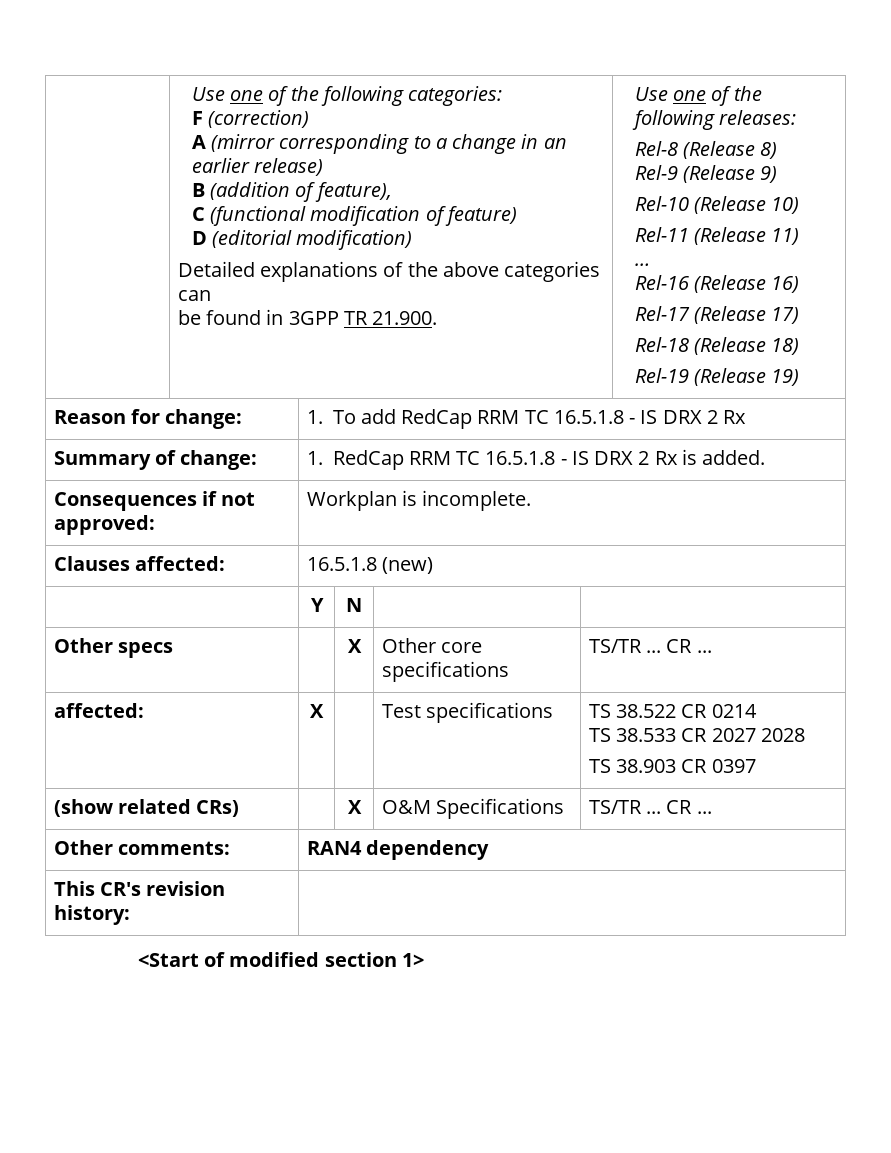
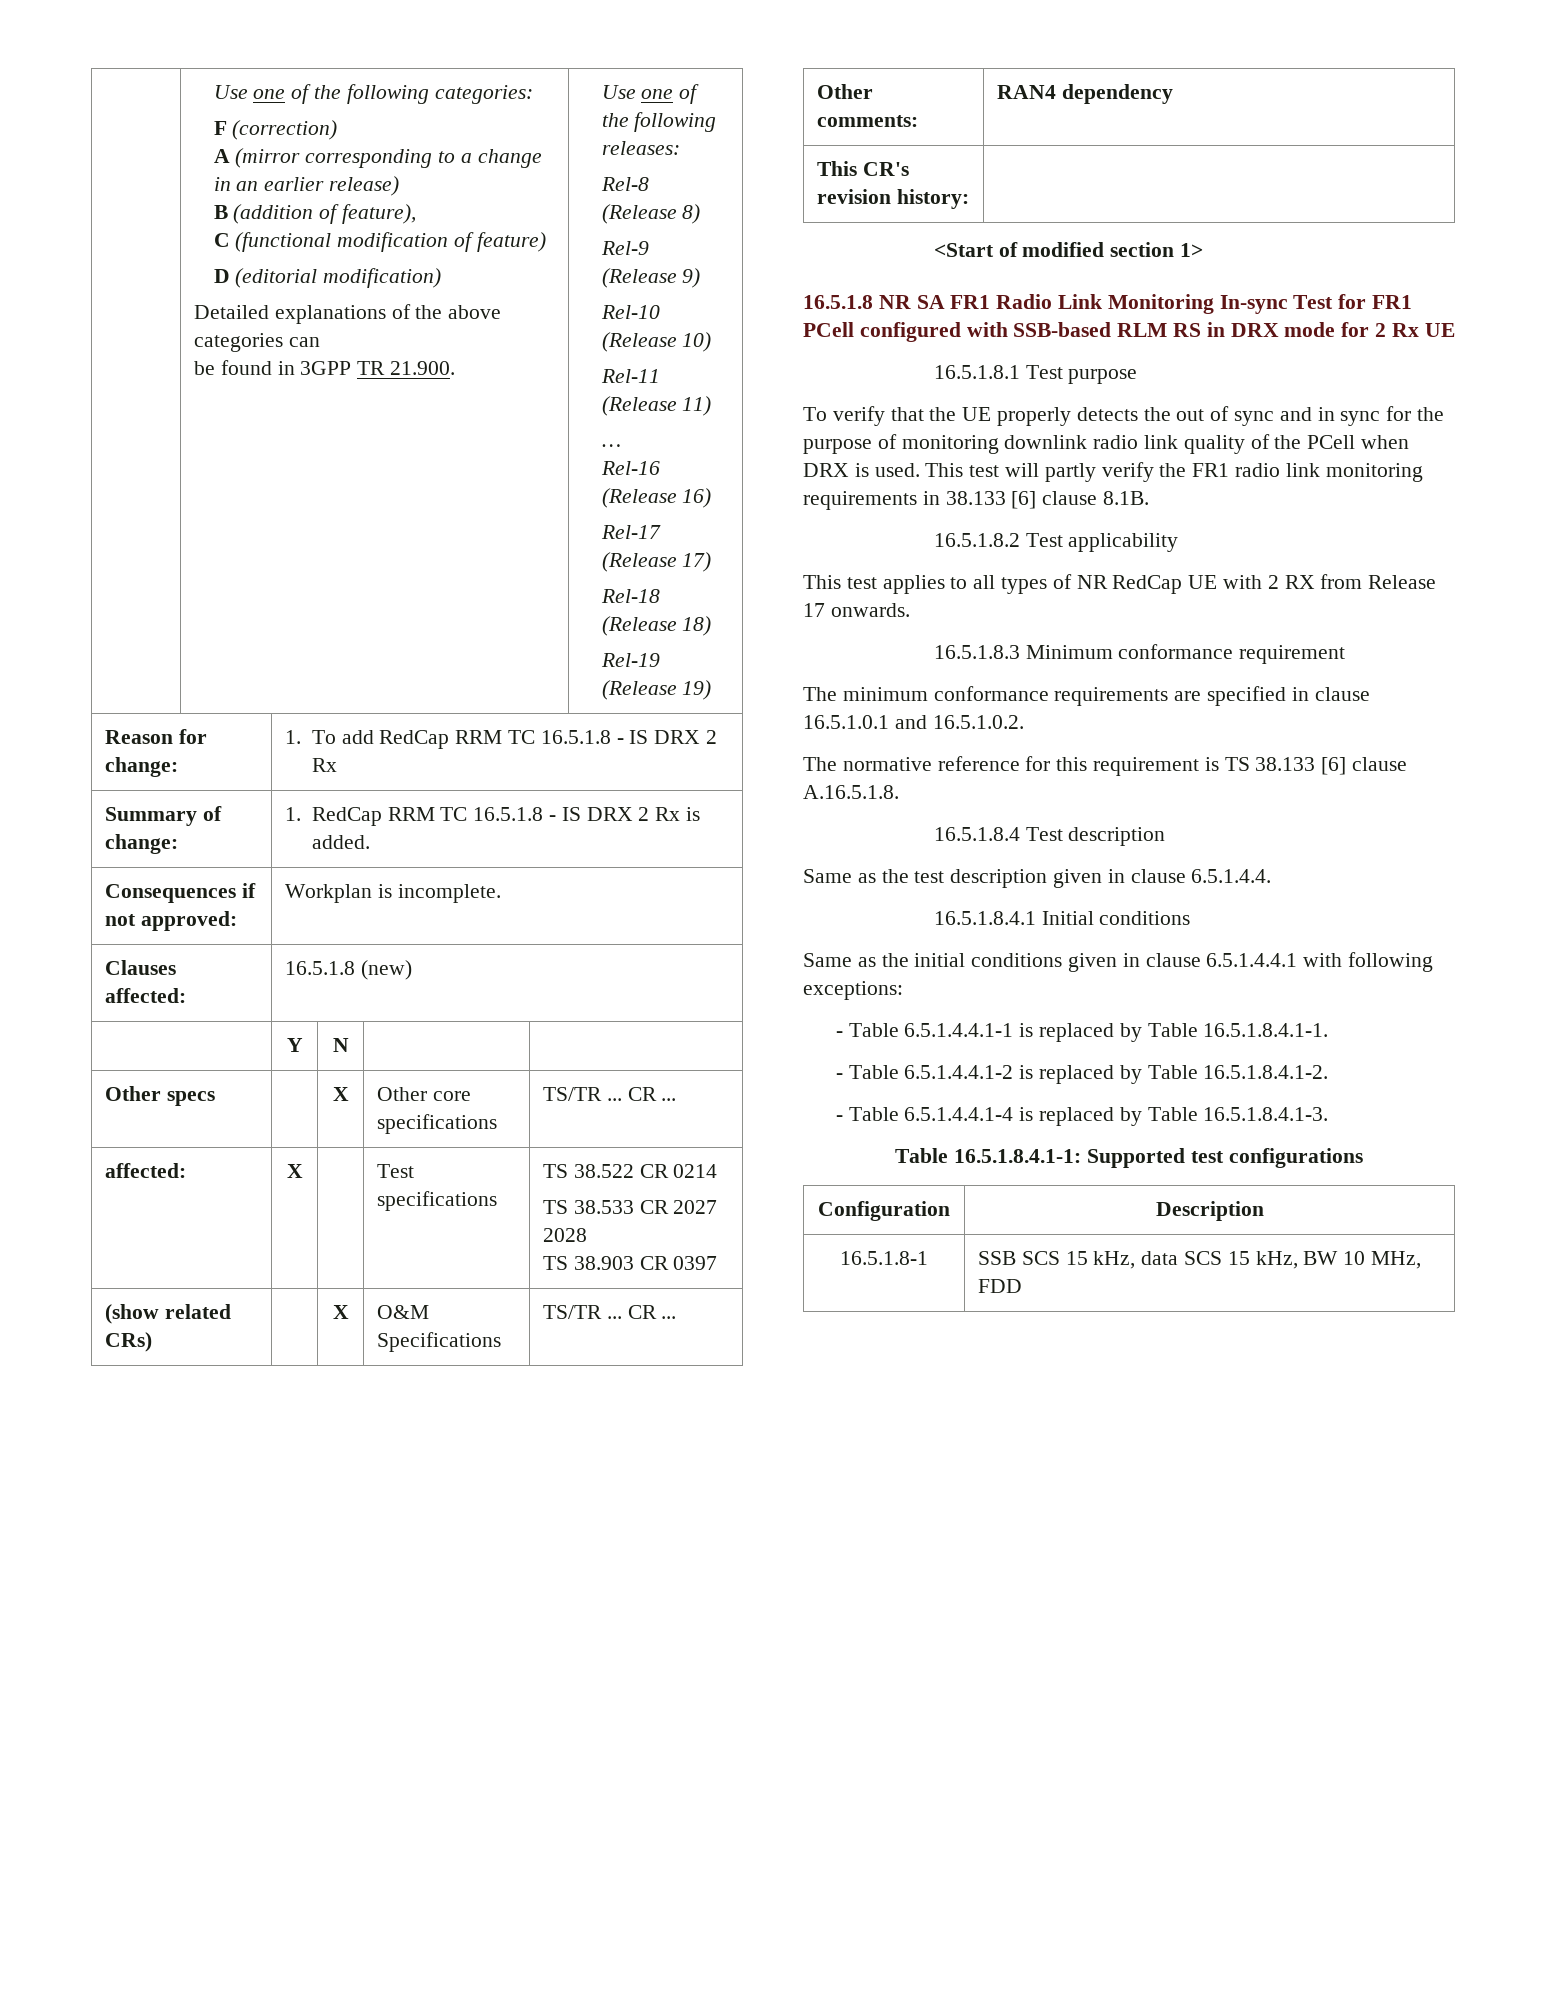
(424, 960) none -> [803,294,1413,314] [803,322,1455,342] [933,365,1138,384] [803,406,1445,426] [803,434,1410,454] [803,462,1423,482] [803,491,1150,510] [933,533,1179,552] [803,574,1437,594] [803,603,910,617] [933,644,1346,664] [803,686,1370,706] [803,715,1024,729] [803,756,1408,776] [803,785,899,799] [933,827,1166,846] [803,869,1272,888] [933,911,1191,925] [803,952,1434,972] [803,981,903,1000] [835,1023,1329,1042] [835,1065,1329,1084] [835,1107,1329,1126] [895,1148,1363,1168] [818,1201,950,1221] [1155,1201,1264,1221] [840,1251,928,1265] [978,1251,1422,1269] [978,1279,1023,1293] // 16.5.1.8 NR SA FR1 Radio Link Monitoring In-sync Test for FR1 PCell configured with SSB-based RLM RS in DRX mode for 2 Rx UE // 16.5.1.8.1 Test purpose // To verify that the UE properly detects the out of sync and in sync for the purpose of monitoring downlink radio link quality of the PCell when DRX is used. This test will partly verify the FR1 radio link monitoring requirements in 38.133 [6] clause 8.1B. // 16.5.1.8.2 Test applicability // This test applies to all types of NR RedCap UE with 2 RX from Release 17 onwards. // 16.5.1.8.3 Minimum conformance requirement // The minimum conformance requirements are specified in clause 16.5.1.0.1 and 16.5.1.0.2. // The normative reference for this requirement is TS 38.133 [6] clause A.16.5.1.8. // 16.5.1.8.4 Test description // Same as the test description given in clause 6.5.1.4.4. // 16.5.1.8.4.1 Initial conditions // Same as the initial conditions given in clause 6.5.1.4.4.1 with following exceptions: // - Table 6.5.1.4.4.1-1 is replaced by Table 16.5.1.8.4.1-1. // - Table 6.5.1.4.4.1-2 is replaced by Table 16.5.1.8.4.1-2. // - Table 6.5.1.4.4.1-4 is replaced by Table 16.5.1.8.4.1-3. // Table 16.5.1.8.4.1-1: Supported test configurations // Configuration | Description // 16.5.1.8-1 | SSB SCS 15 kHz, data SCS 15 kHz, BW 10 MHz, FDD

